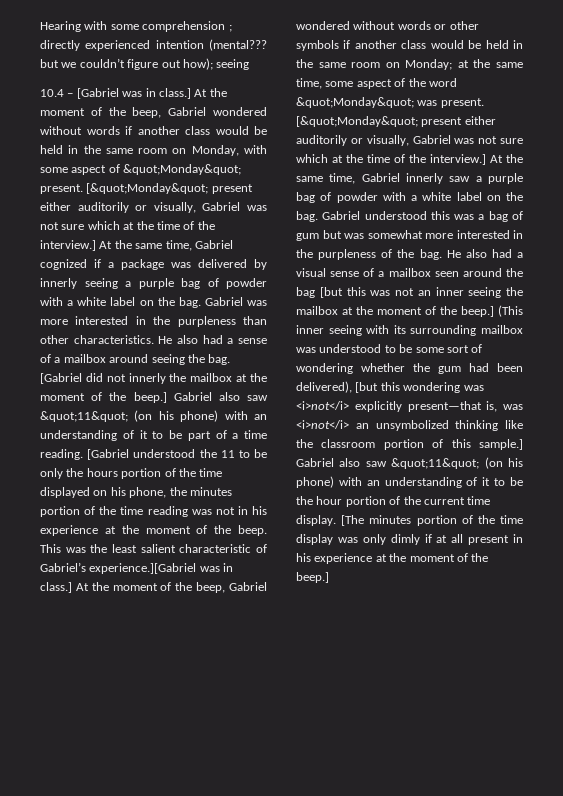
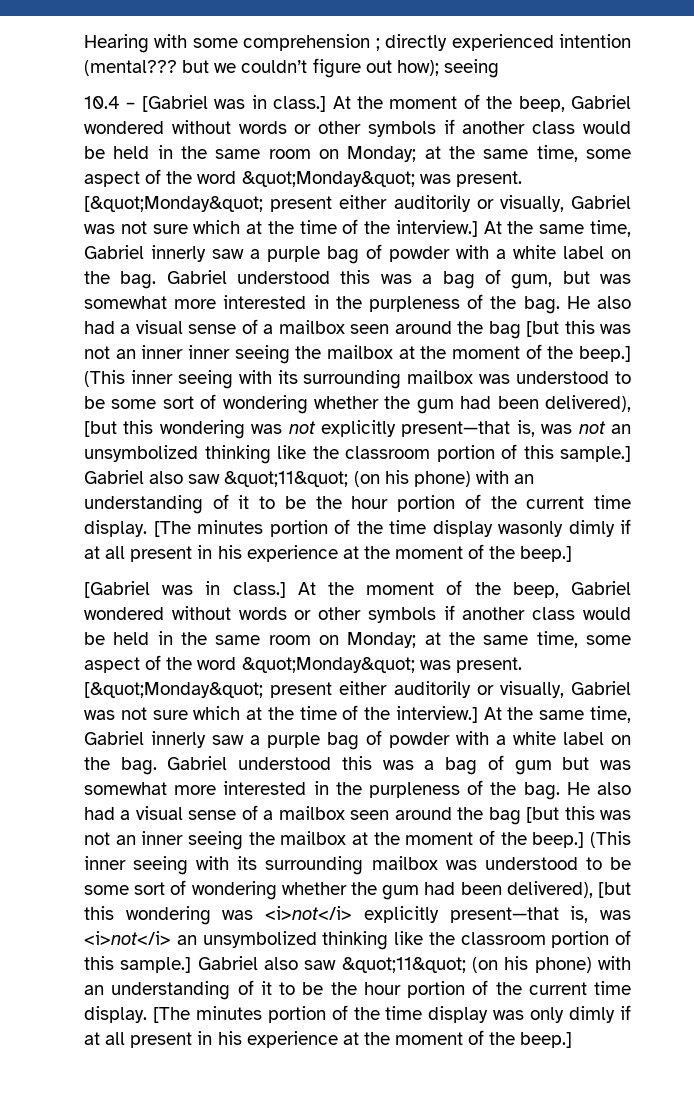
(120, 130) none -> [294,121,436,137] or other symbols
[191,145,267,156] [40,164,242,175] Monday, with some aspect of &quot;Monday&quot; -> [347,145,631,162] [84,169,451,187] Monday; at the same time, some aspect of the word &quot;Monday&quot; was
[40,259,267,270] [40,278,118,289] cognized if a package was delivered by innerly seeing -> [151,245,244,262] innerly saw
[247,300,267,306] [40,316,267,327] [40,335,267,344] [40,354,231,365] [40,373,267,384] [40,392,167,403] was more interested in the purpleness than other characteristics. He also had a sense of a mailbox around seeing the bag. [Gabriel did not innerly the mailbox at the moment of the beep.] -> [237,269,631,289] [84,294,631,314] [84,319,631,339] [84,344,632,364] [84,370,632,389] [84,394,631,414] [84,420,631,439] [84,444,631,464] understood this was a bag of gum, but was somewhat more interested in the purpleness of the bag. He also had a visual sense of a mailbox seen around the bag [but this was not an inner inner seeing the mailbox at the moment of the beep.] (This inner seeing with its surrounding mailbox was understood to be some sort of wondering whether the gum had been delivered), [but this wondering was not explicitly present—that is, was not an unsymbolized thinking like the classroom portion of this sample.]
[187,430,267,441] [40,449,267,460] [40,468,223,479] [40,487,232,498] [40,506,267,517] [40,525,267,536] [40,544,267,553] [40,562,197,574] part of a time reading. [Gabriel understood the 11 to be only the hours portion of the time displayed on his phone, the minutes portion of the time reading was not in his experience at the moment of the beep. This was the least salient characteristic of Gabriel’s experience.][Gabriel -> [315,494,632,512] [84,519,631,537] [84,544,573,562] [84,581,150,598] the hour portion of the current time display. [The minutes portion of the time display wasonly dimly if at all present in his experience at the moment of the beep.] // [Gabriel

